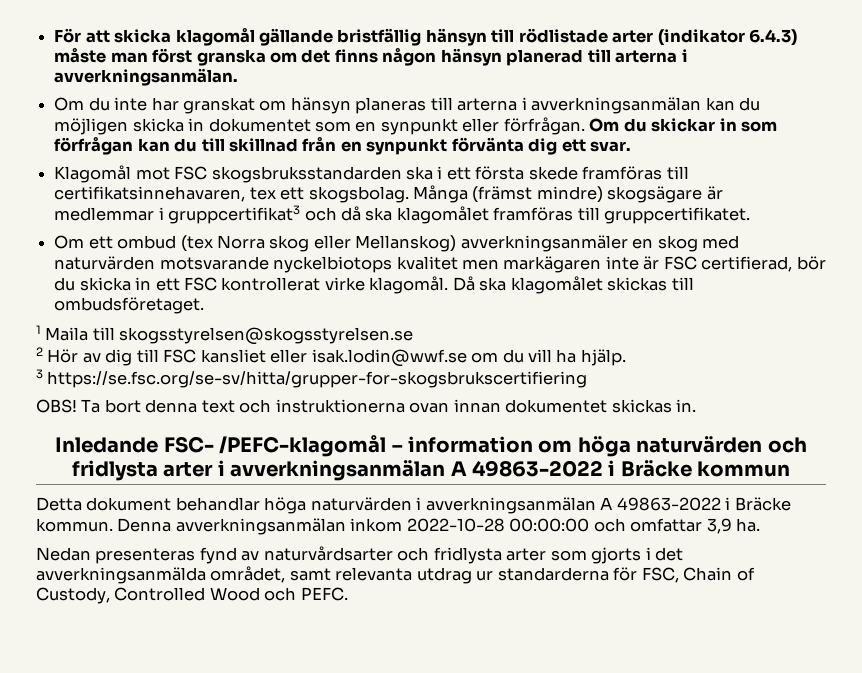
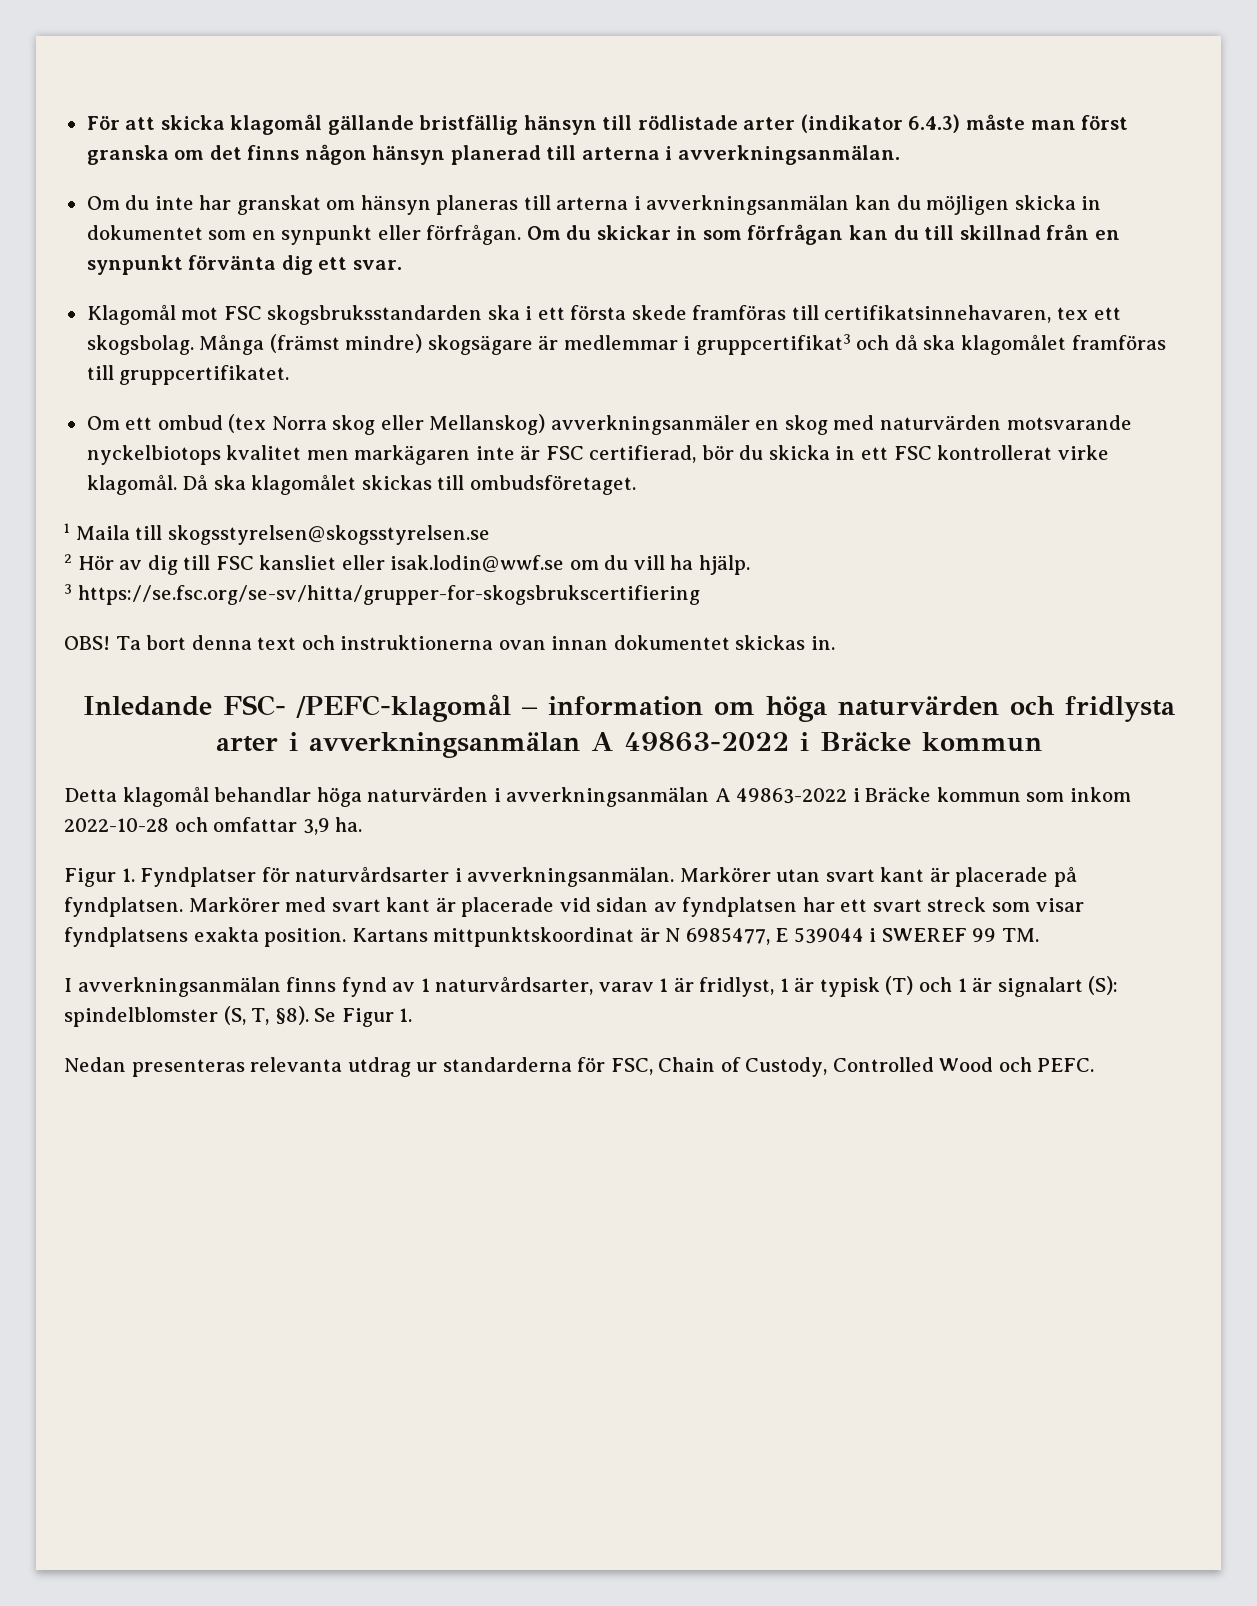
[86,497,172,511] dokument -> [122,786,209,807] klagomål
[36,518,346,535] kommun. Denna avverkningsanmälan -> [936,787,1065,802] kommun som
[509,518,590,532] 00:00:00 -> (169, 825) none
[36,546,684,564] [36,566,331,584] Nedan presenteras fynd av naturvårdsarter och fridlysta arter som gjorts i det avverkningsanmälda området, samt -> [64,866,1077,887] [64,897,1084,917] [64,927,1039,947] [64,976,1119,997] [64,1006,413,1027] [64,1057,245,1077] Figur 1. Fyndplatser för naturvårdsarter i avverkningsanmälan. Markörer utan svart kant är placerade på fyndplatsen. Markörer med svart kant är placerade vid sidan av fyndplatsen har ett svart streck som visar fyndplatsens exakta position. Kartans mittpunktskoordinat är N 6985477, E 539044 i SWEREF 99 TM. // I avverkningsanmälan finns fynd av 1 naturvårdsarter, varav 1 är fridlyst, 1 är typisk (T) och 1 är signalart (S): spindelblomster (S, T, §8). Se Figur 1. // Nedan presenteras

